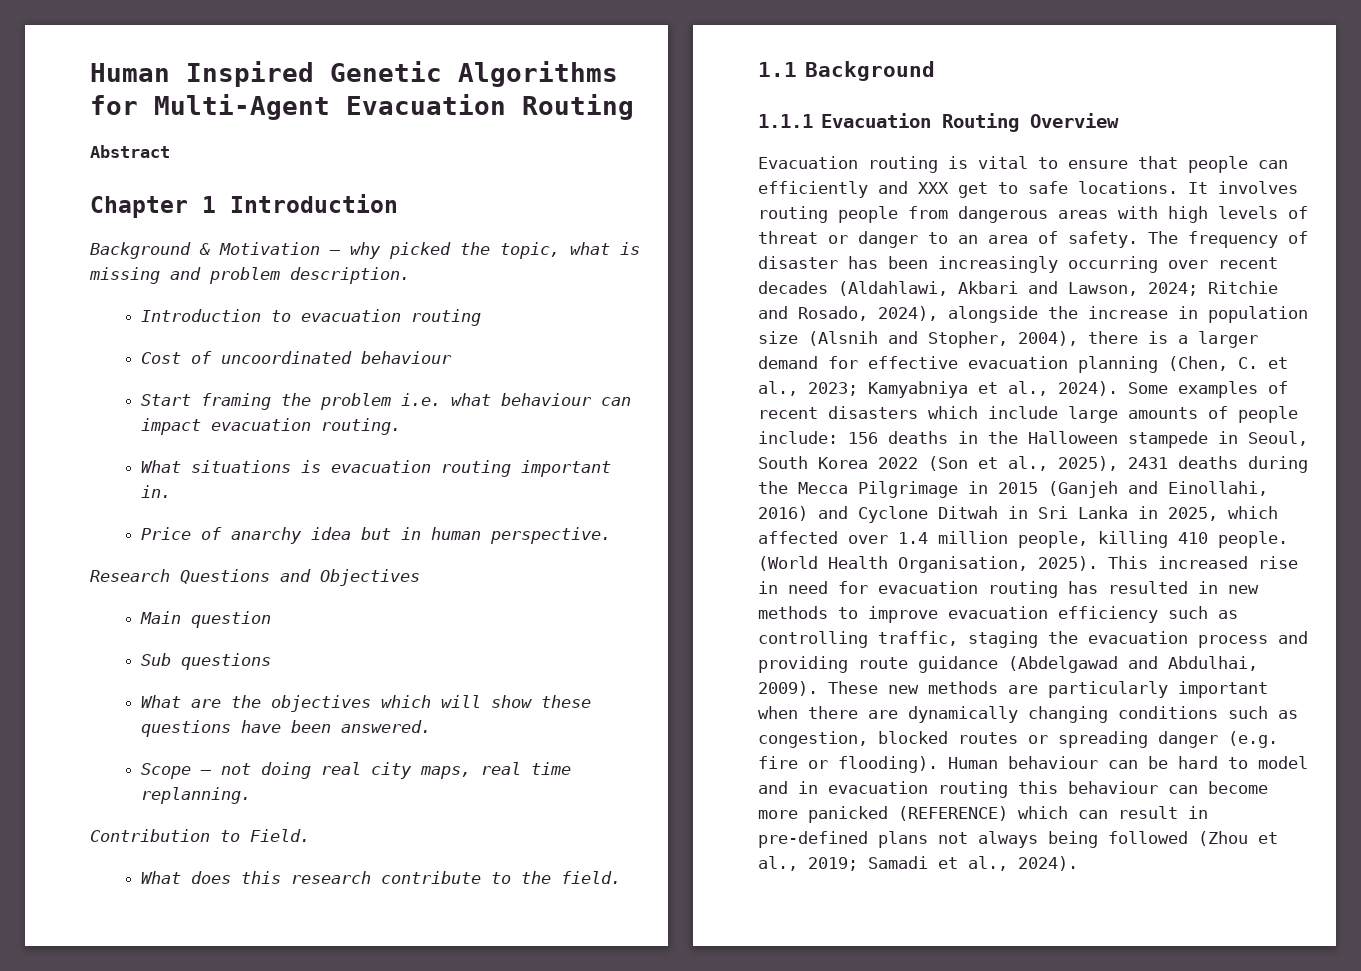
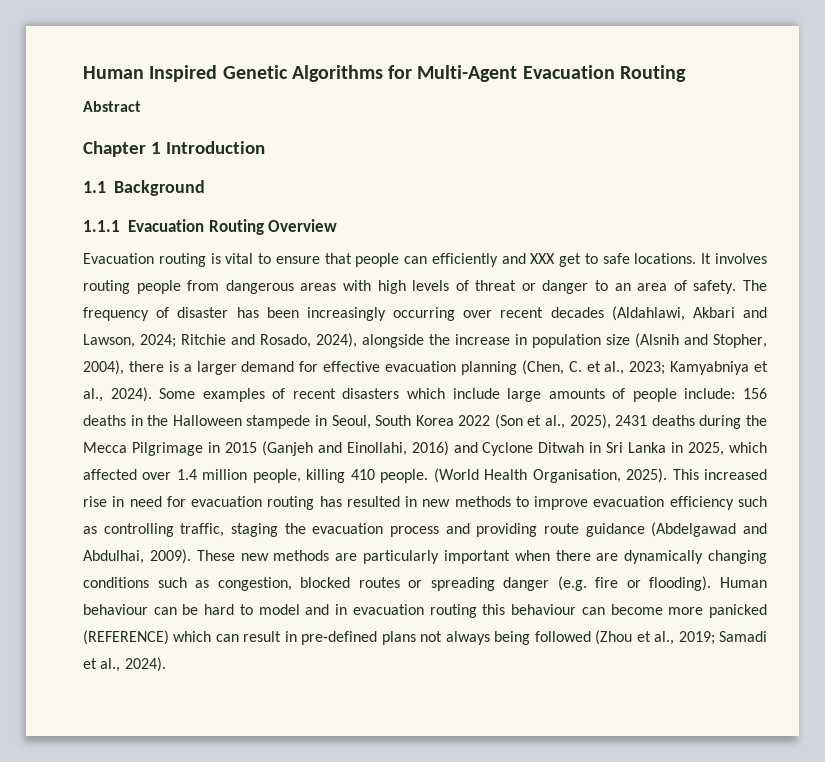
[90,242,640,259] [89,267,410,284] [141,309,482,326] [141,351,453,364] [141,393,632,410] [141,418,402,435] [141,460,612,477] [141,485,172,498] [141,527,612,544] [90,569,420,586] [140,611,272,628] [141,653,272,670] [141,695,592,712] [141,720,432,737] [141,762,572,779] [141,787,252,804] [90,829,310,842] [141,871,622,884] // Background & Motivation – why picked the topic, what is missing and problem description. // Introduction to evacuation routing // Cost of uncoordinated behaviour // Start framing the problem i.e. what behaviour can impact evacuation routing. // What situations is evacuation routing important in. // Price of anarchy idea but in human perspective. // Research Questions and Objectives // Main question // Sub questions // What are the objectives which will show these questions have been answered. // Scope – not doing real city maps, real time replanning. // Contribution to Field. // What does this research contribute to the field. -> (265, 147) none

